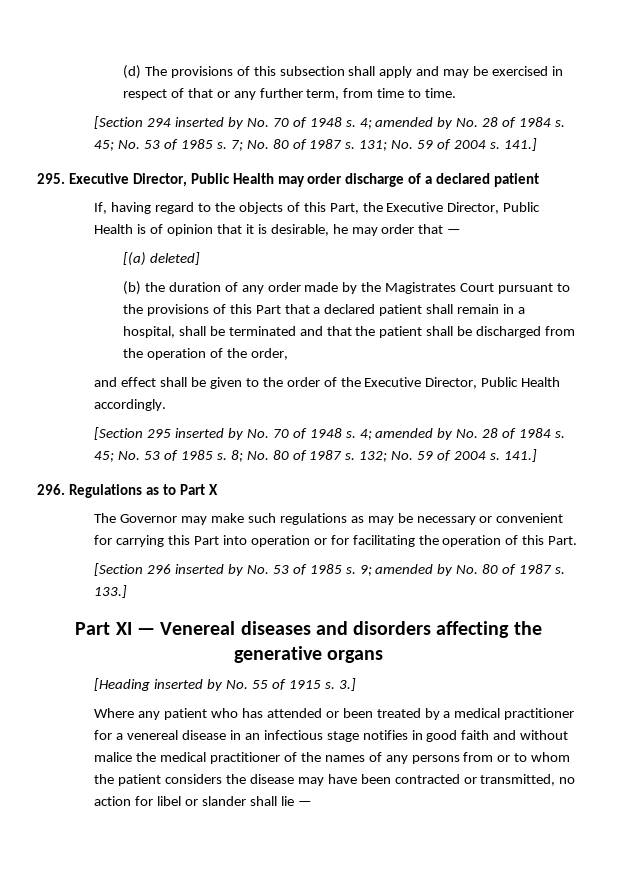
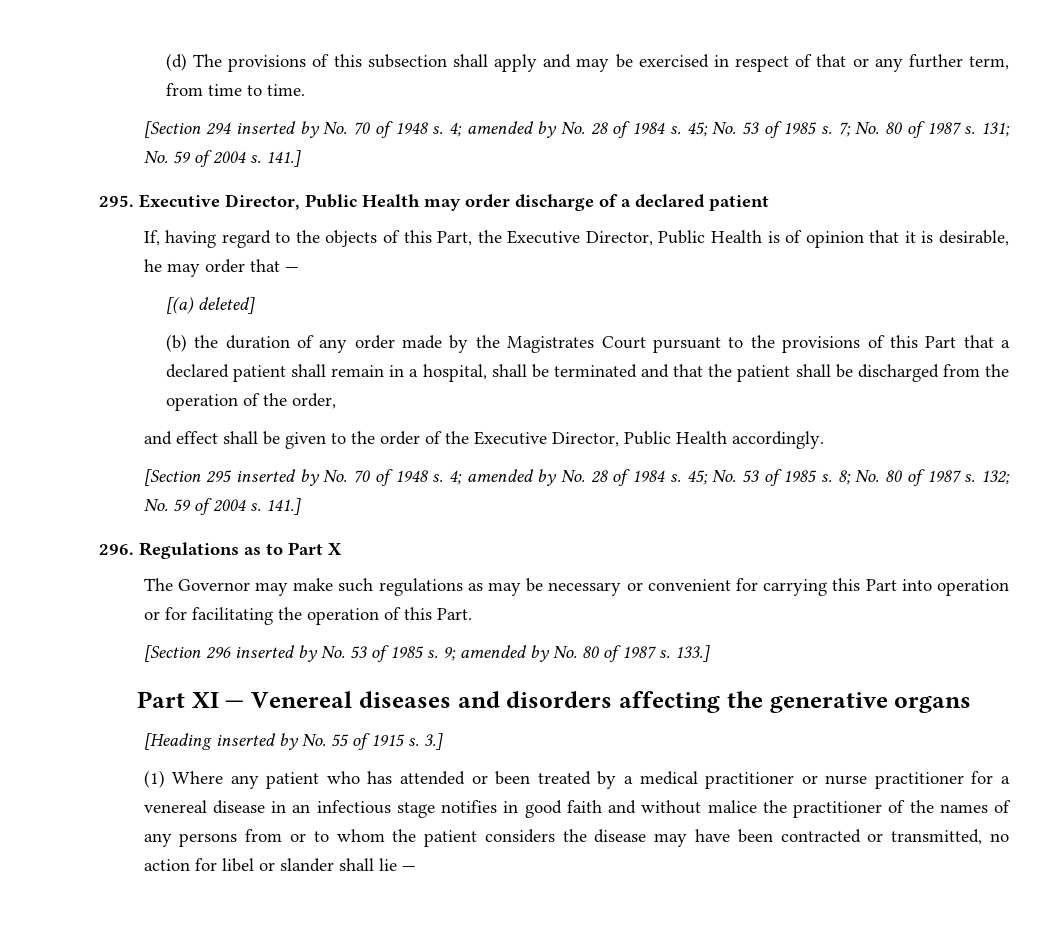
(356, 684) none -> [143,770,165,788] (1)
(575, 714) none -> [801,772,964,789] or nurse practitioner
[160,752,207,762] medical -> (787, 806) none

